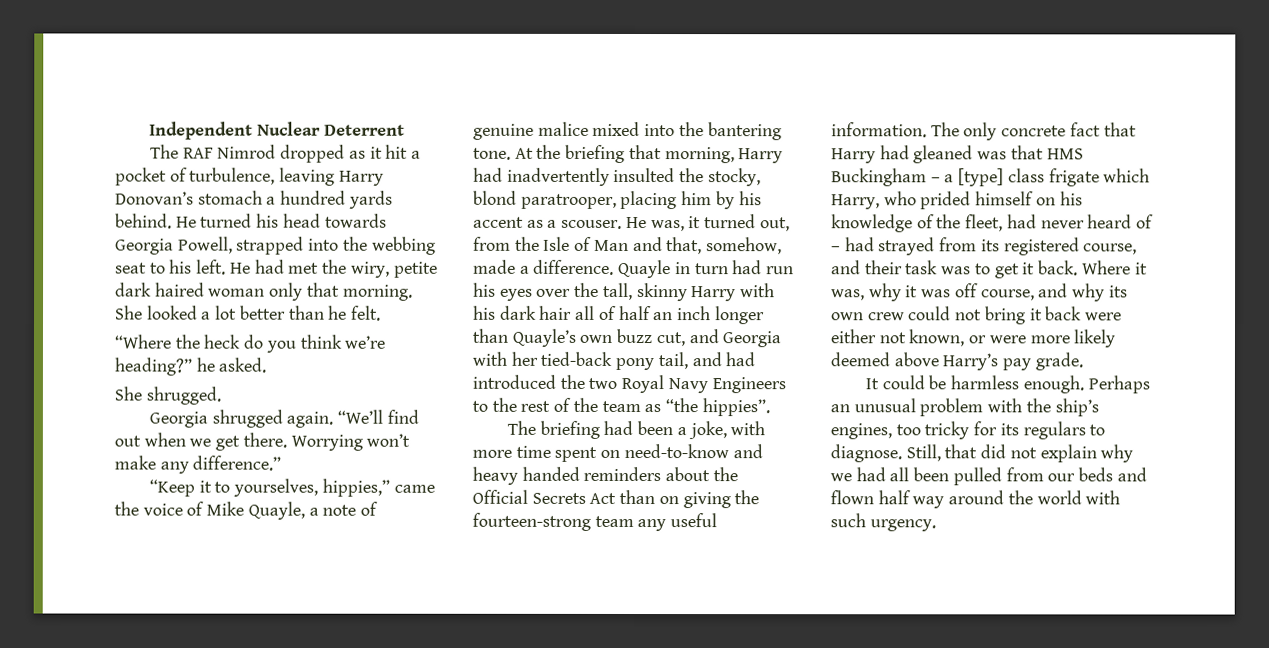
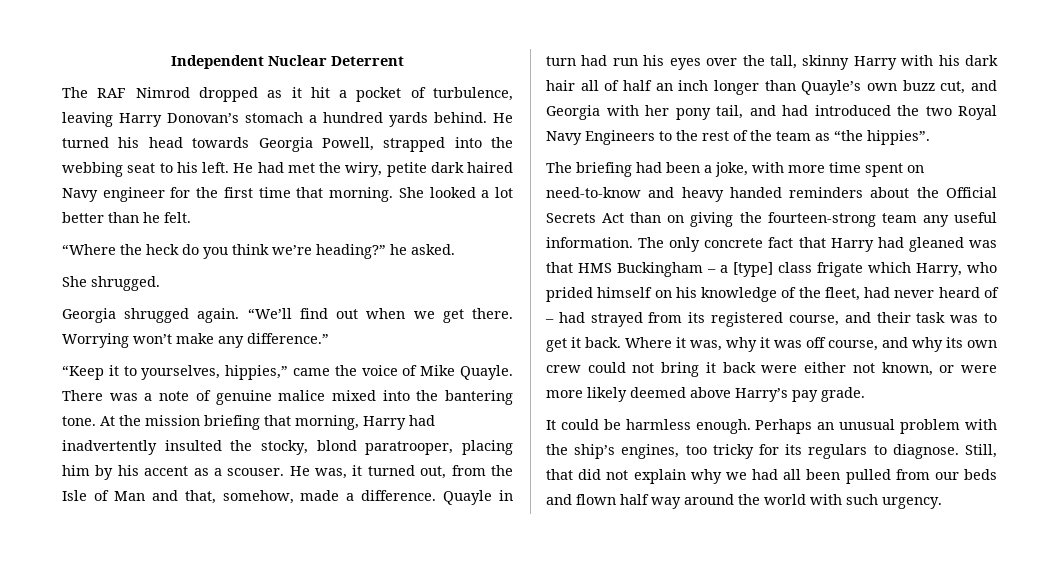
[208,282,304,301] woman only -> [62,187,291,202] Navy engineer for the first time
[247,501,305,520] Quayle, -> [460,365,513,380] [62,390,138,401] Quayle. There was
(562, 151) none -> [145,415,200,426] mission
[540,351,613,366] tied-back -> (669, 110) none

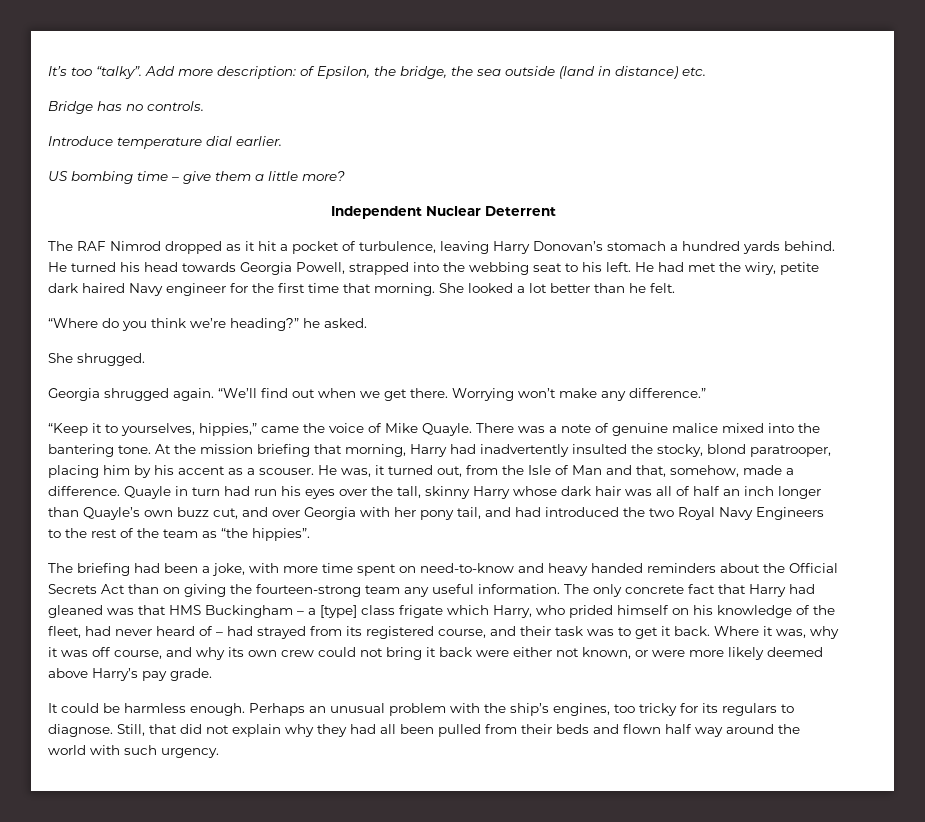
(171, 62) none -> [48,66,706,79] [48,101,204,114] [48,136,282,149] [48,171,345,184] It’s too “talky”. Add more description: of Epsilon, the bridge, the sea outside (land in distance) etc. // Bridge has no controls. // Introduce temperature dial earlier. // US bombing time – give them a little more? //
[120,244,179,255] the heck -> (98, 323) none
[901,55,960,66] with his -> [513,486,557,496] whose
(575, 85) none -> [625,489,652,496] was
(997, 85) none -> [272,510,300,517] over
[725,472,747,480] we -> [317,724,347,737] they
[934,472,959,480] our -> [521,724,552,734] their

